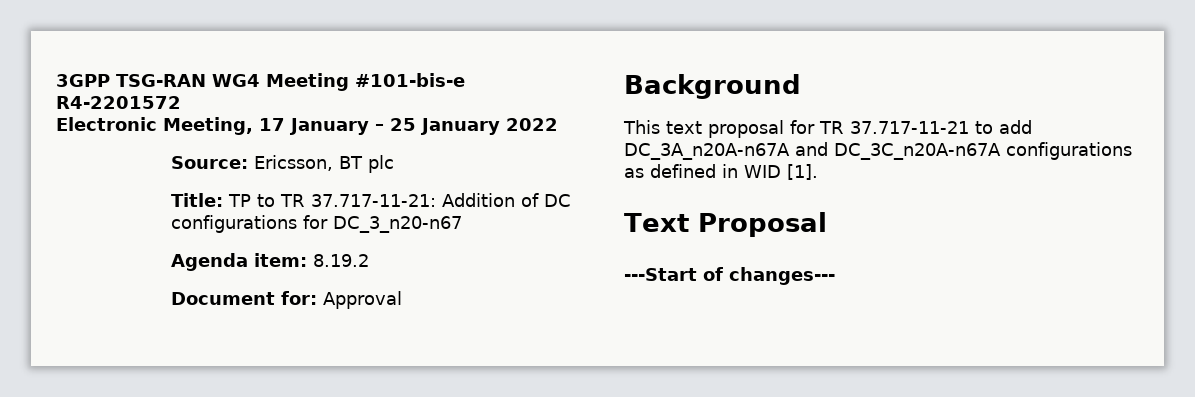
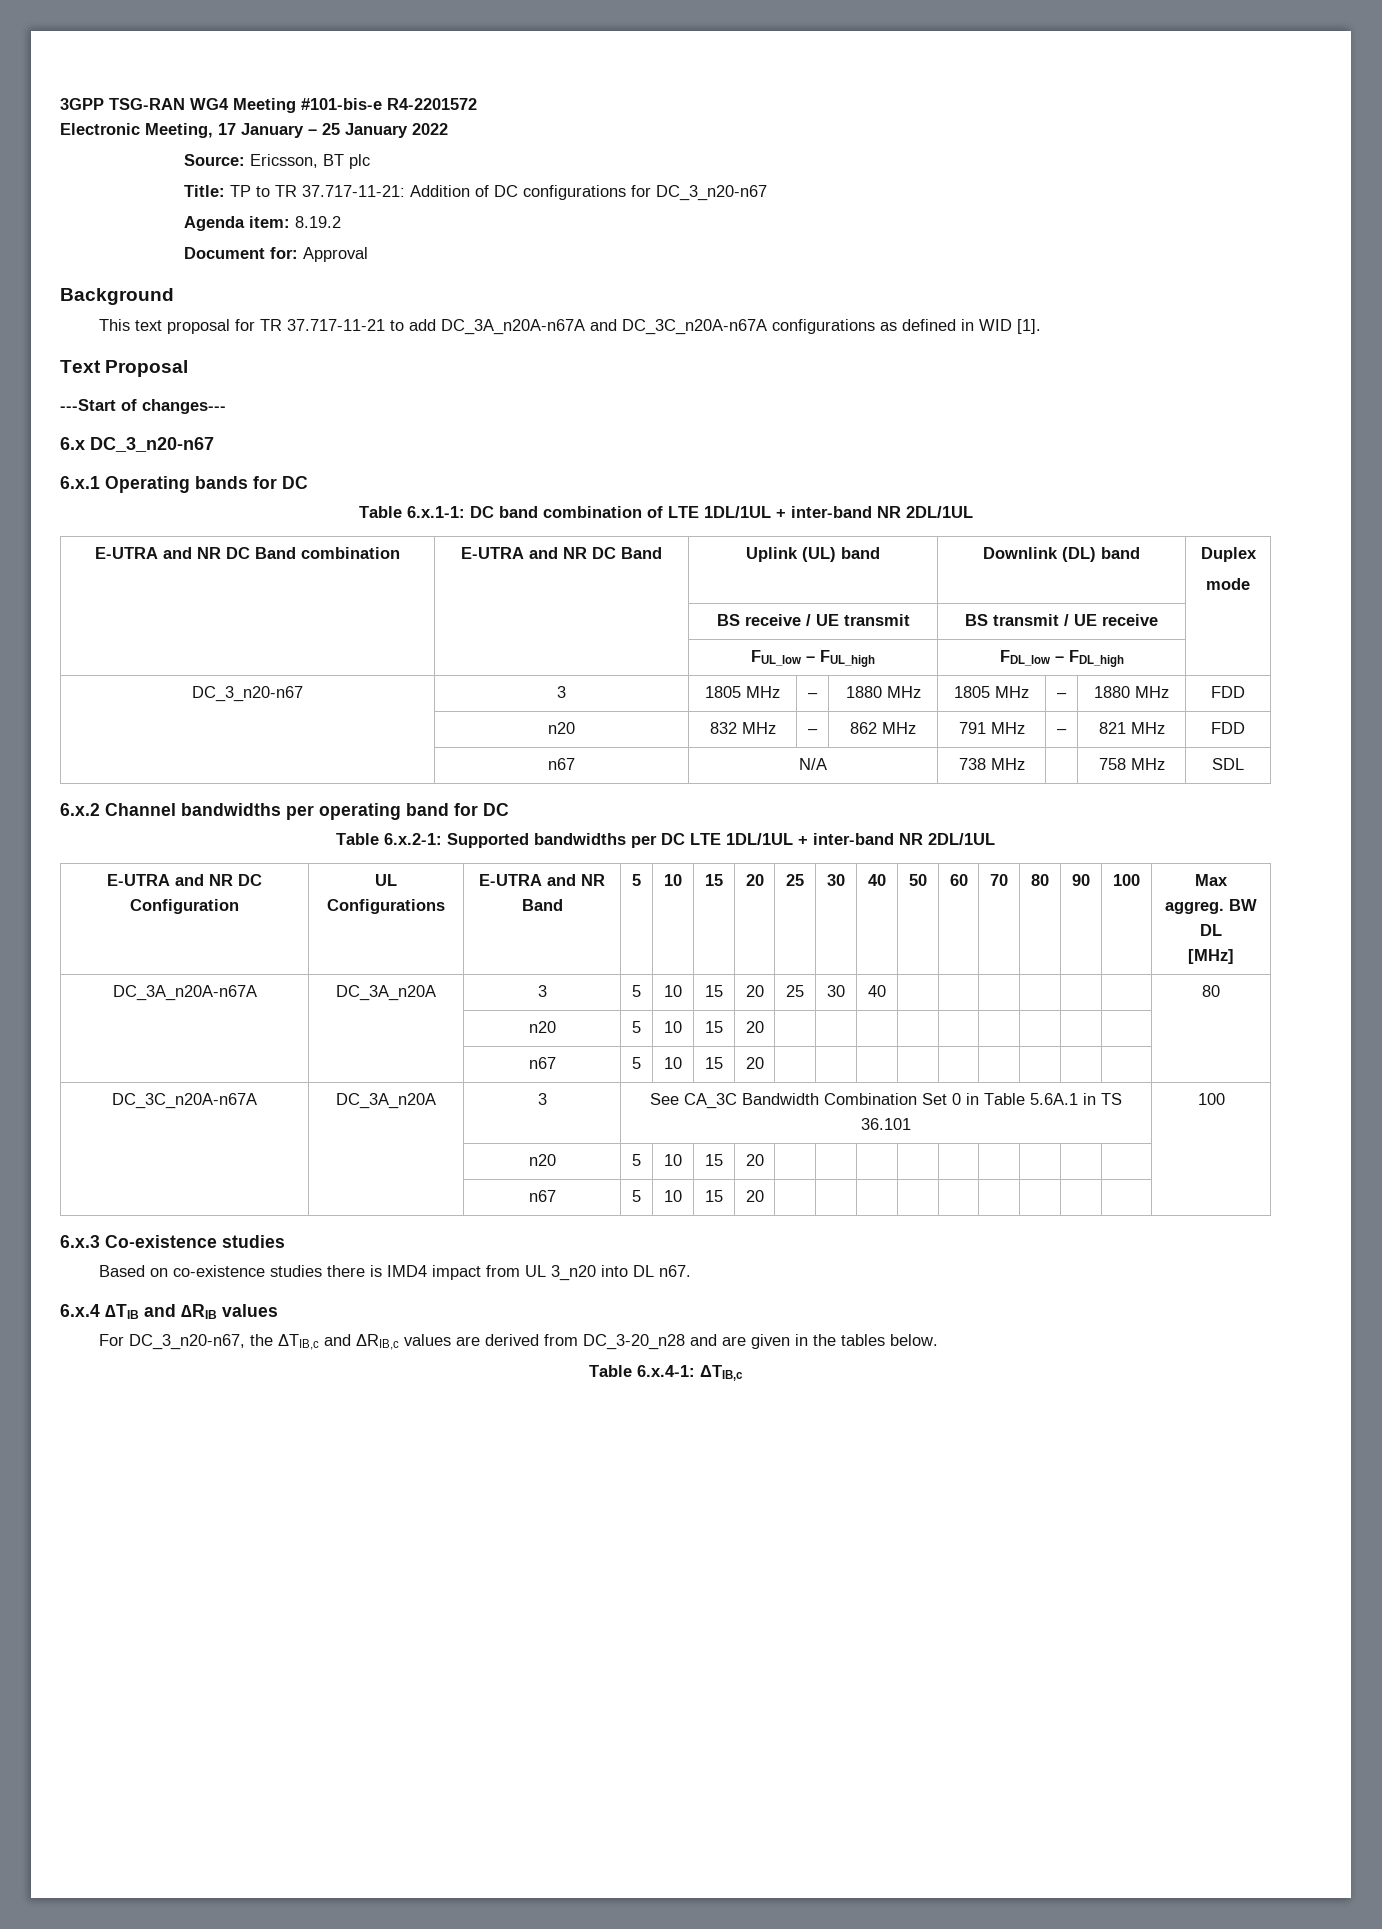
(835, 276) none -> [60,437,214,452] [60,476,308,493] [358,506,973,518] [95,547,400,559] [461,547,662,559] [746,547,880,562] [983,547,1141,562] [1200,547,1257,562] [1206,578,1250,590] [716,614,910,626] [965,614,1159,626] [751,650,875,667] [999,650,1124,667] [192,686,303,702] [557,686,566,698] [705,686,780,698] [808,693,818,698] [845,686,921,698] [954,686,1029,698] [1057,693,1067,698] [1094,686,1169,698] [1211,686,1245,698] [548,722,575,734] [709,722,776,734] [808,729,818,734] [850,722,916,734] [958,722,1025,734] [1057,729,1067,734] [1098,722,1165,734] [1211,722,1245,734] [548,758,575,770] [799,758,827,770] [958,758,1025,770] [1098,758,1165,770] [1212,758,1244,770] [60,803,509,820] [336,833,995,848] [107,874,262,886] [130,899,239,914] [375,874,397,886] [327,899,445,914] [479,874,605,886] [521,899,563,911] [632,874,641,886] [664,874,682,886] [705,874,723,886] [745,874,764,886] [786,874,804,886] [827,874,845,886] [868,874,886,886] [909,874,927,886] [949,874,968,886] [990,874,1008,886] [1031,874,1049,886] [1072,874,1090,886] [1113,874,1140,886] [1195,874,1228,886] [1165,899,1258,914] [1200,924,1222,936] [1188,949,1234,964] [112,985,257,1001] [336,985,436,1001] [537,985,547,997] [632,985,641,997] [664,985,682,997] [705,985,723,997] [745,985,764,997] [786,985,804,997] [827,985,845,997] [868,985,886,997] [1202,985,1220,997] [528,1021,556,1033] [632,1021,641,1033] [664,1021,682,1033] [705,1021,723,1033] [745,1021,764,1033] [528,1057,556,1069] [632,1057,641,1069] [664,1057,682,1069] [705,1057,723,1069] [745,1057,764,1069] [112,1093,257,1109] [336,1093,436,1109] [537,1093,547,1105] [650,1093,1123,1109] [861,1118,911,1130] [1197,1093,1225,1105] [528,1154,556,1166] [632,1154,641,1166] [664,1154,682,1166] [705,1154,723,1166] [745,1154,764,1166] [528,1190,556,1202] [632,1190,641,1202] [664,1190,682,1202] [705,1190,723,1202] [745,1190,764,1202] [60,1235,285,1248] [99,1265,692,1281] [60,1304,278,1319] [99,1334,939,1350] [589,1365,743,1381] // 6.x DC_3_n20-n67 // 6.x.1 Operating bands for DC // Table 6.x.1-1: DC band combination of LTE 1DL/1UL + inter-band NR 2DL/1UL // E-UTRA and NR DC Band combination | E-UTRA and NR DC Band | Uplink (UL) band | Downlink (DL) band | Duplex // mode // | | BS receive / UE transmit | BS transmit / UE receive | // | | FUL_low – FUL_high | FDL_low – FDL_high | // DC_3_n20-n67 | 3 | 1805 MHz | – | 1880 MHz | 1805 MHz | – | 1880 MHz | FDD // | n20 | 832 MHz | – | 862 MHz | 791 MHz | – | 821 MHz | FDD // | n67 | N/A | 738 MHz | | 758 MHz | SDL // 6.x.2 Channel bandwidths per operating band for DC // Table 6.x.2-1: Supported bandwidths per DC LTE 1DL/1UL + inter-band NR 2DL/1UL // E-UTRA and NR DC Configuration | UL Configurations | E-UTRA and NR Band | 5 | 10 | 15 | 20 | 25 | 30 | 40 | 50 | 60 | 70 | 80 | 90 | 100 | Max // aggreg. BW DL // [MHz] // DC_3A_n20A-n67A | DC_3A_n20A | 3 | 5 | 10 | 15 | 20 | 25 | 30 | 40 | | | | | | | 80 // | | n20 | 5 | 10 | 15 | 20 | | | | | | | | | | // | | n67 | 5 | 10 | 15 | 20 | | | | | | | | | | // DC_3C_n20A-n67A | DC_3A_n20A | 3 | See CA_3C Bandwidth Combination Set 0 in Table 5.6A.1 in TS 36.101 | 100 // | | n20 | 5 | 10 | 15 | 20 | | | | | | | | | | // | | n67 | 5 | 10 | 15 | 20 | | | | | | | | | | // 6.x.3 Co-existence studies // Based on co-existence studies there is IMD4 impact from UL 3_n20 into DL n67. // 6.x.4 ∆TIB and ∆RIB values // For DC_3_n20-n67, the ΔTIB,c and ΔRIB,c values are derived from DC_3-20_n28 and are given in the tables below. // Table 6.x.4-1: ΔTIB,c

